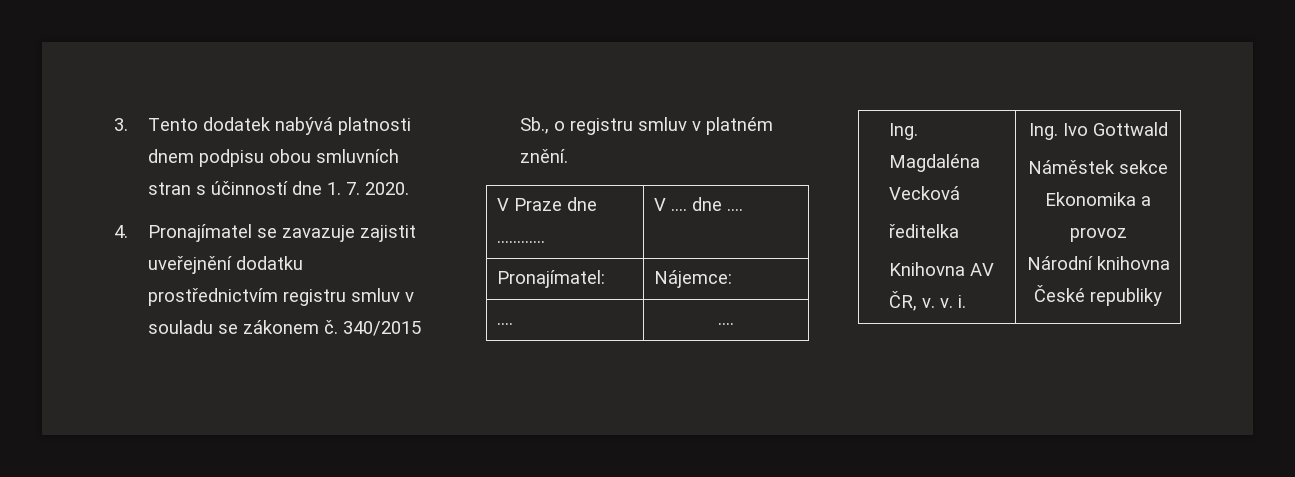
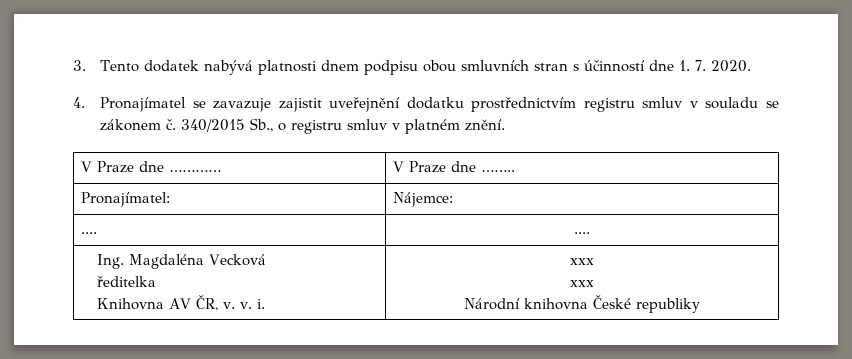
[670,197,743,211] .... dne .... -> [408,161,515,173] Praze dne ……..
[1028,122,1168,140] [1028,160,1168,174] [1045,192,1151,206] [1069,227,1127,242] Ing. Ivo Gottwald // Náměstek sekce Ekonomika a provoz -> [570,258,594,265] [570,280,594,287] xxx // xxx

